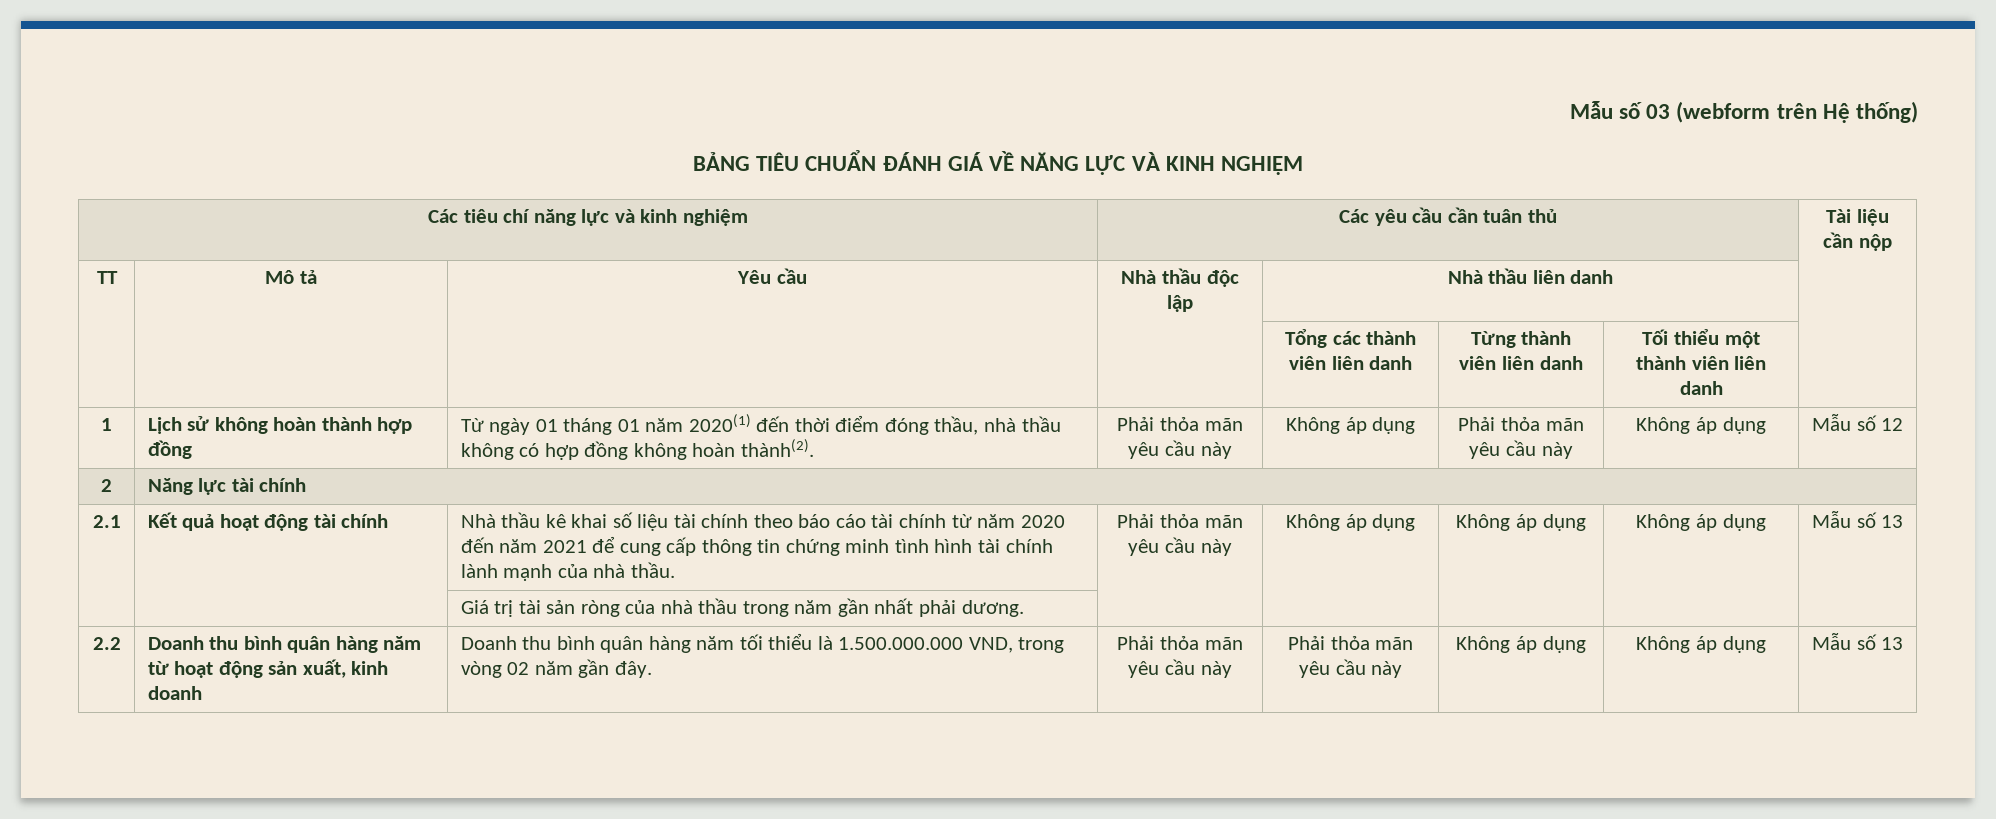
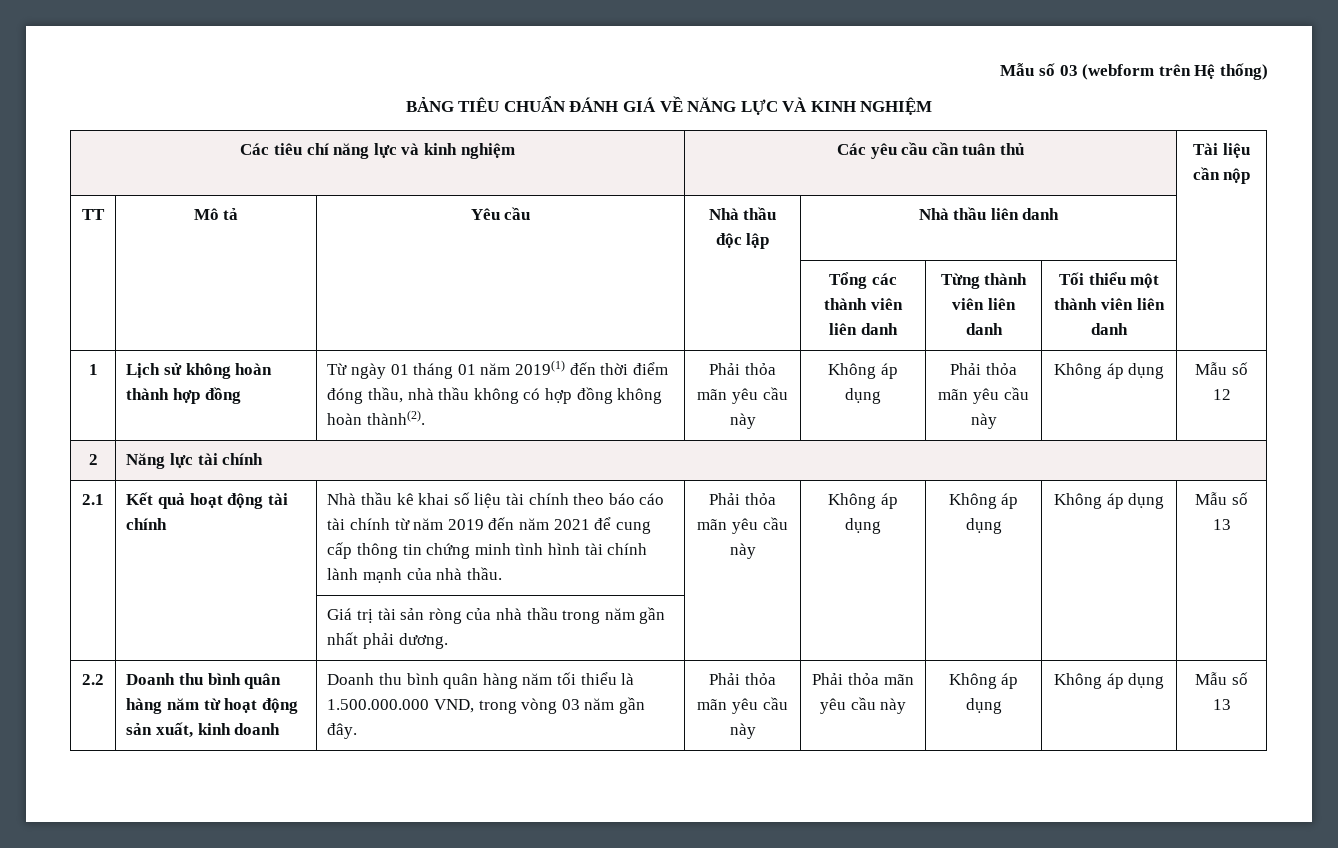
[688,414,751,432] 2020(1) -> [514,360,565,375] 2019(1)
[1020,515,1065,528] 2020 -> [447,519,484,530] 2019
[507,662,530,675] 02 -> [561,699,580,710] 03

